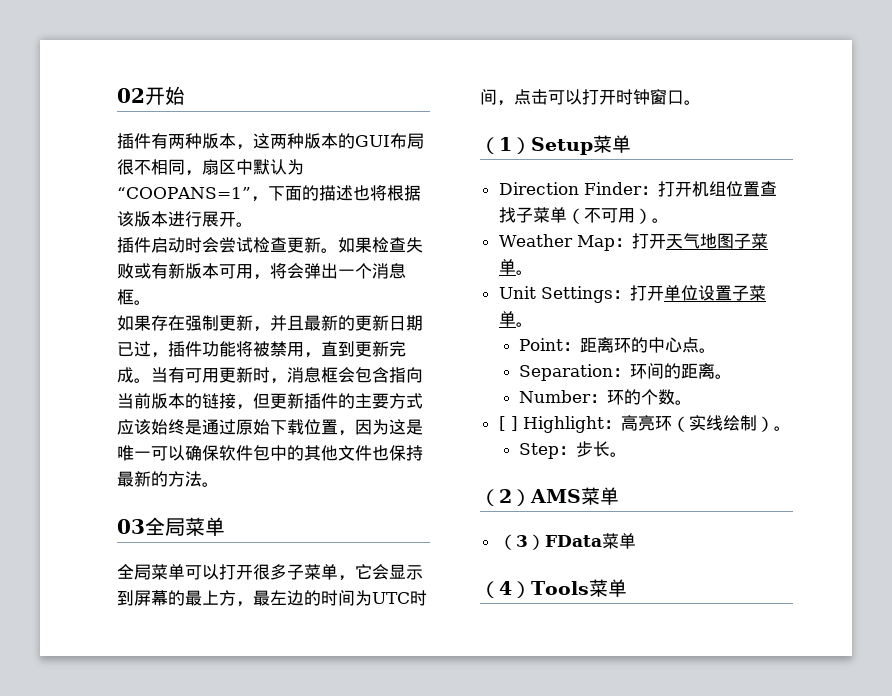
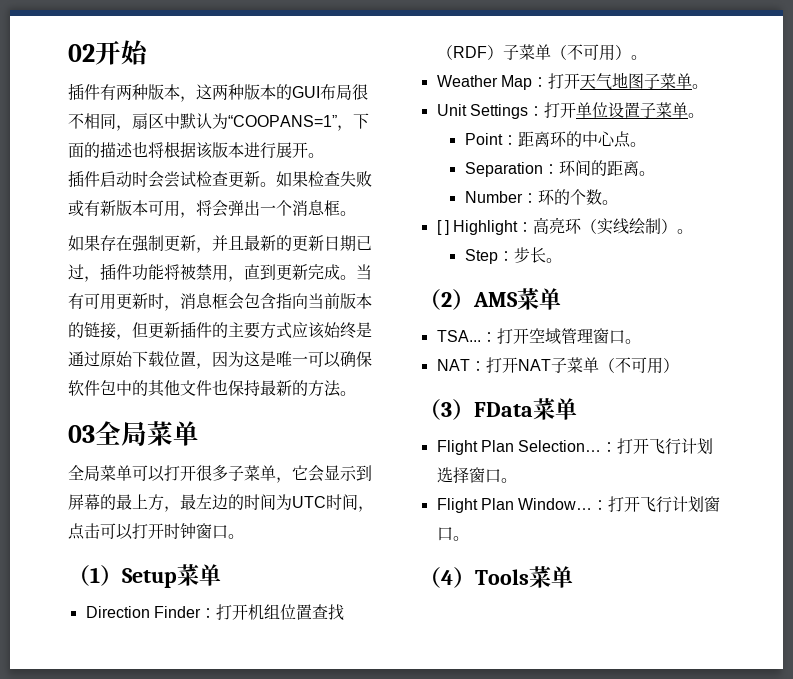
(516, 215) none -> [436,45,503,60] （RDF）
[498,533,636,550] （3）FData菜单 -> [436,328,641,344] [436,357,679,374] [419,398,577,420] [436,438,714,455] [436,467,517,483] [436,496,721,513] [436,527,469,541] TSA...：打开空域管理窗口。 // NAT：打开NAT子菜单（不可用） // （3）FData菜单 // Flight Plan Selection…：打开飞行计划选择窗口。 // Flight Plan Window…：打开飞行计划窗口。

